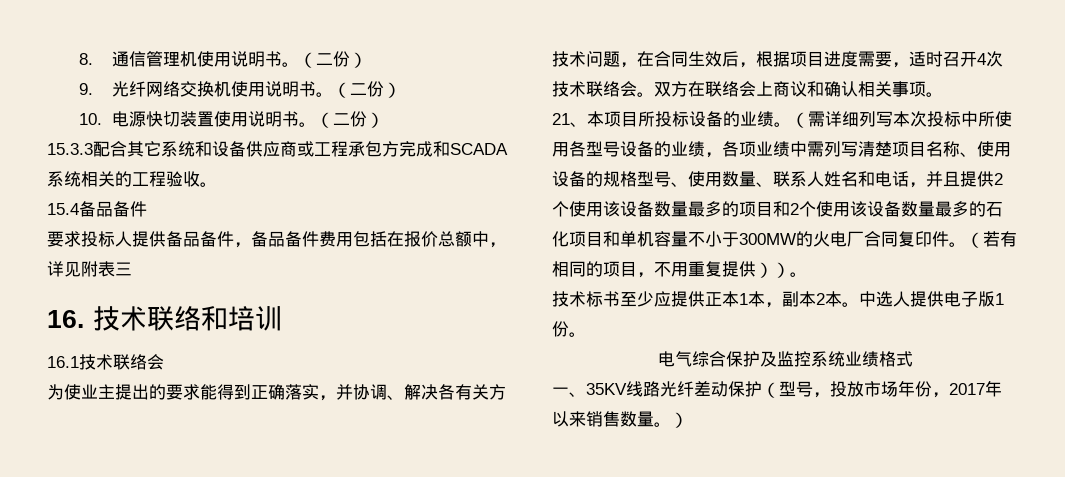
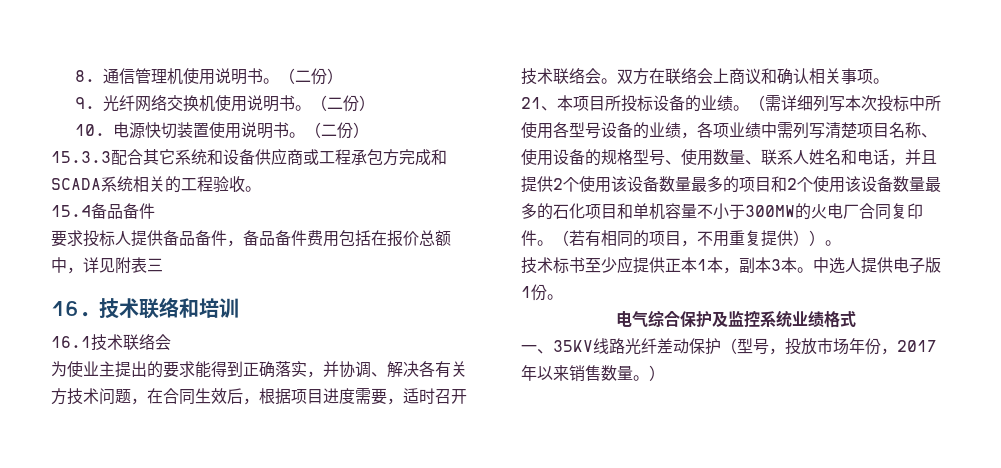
[977,51,1003,67] 4次 -> (467, 396) none
[816,293,825,305] 2 -> [771,259,781,271] 3

